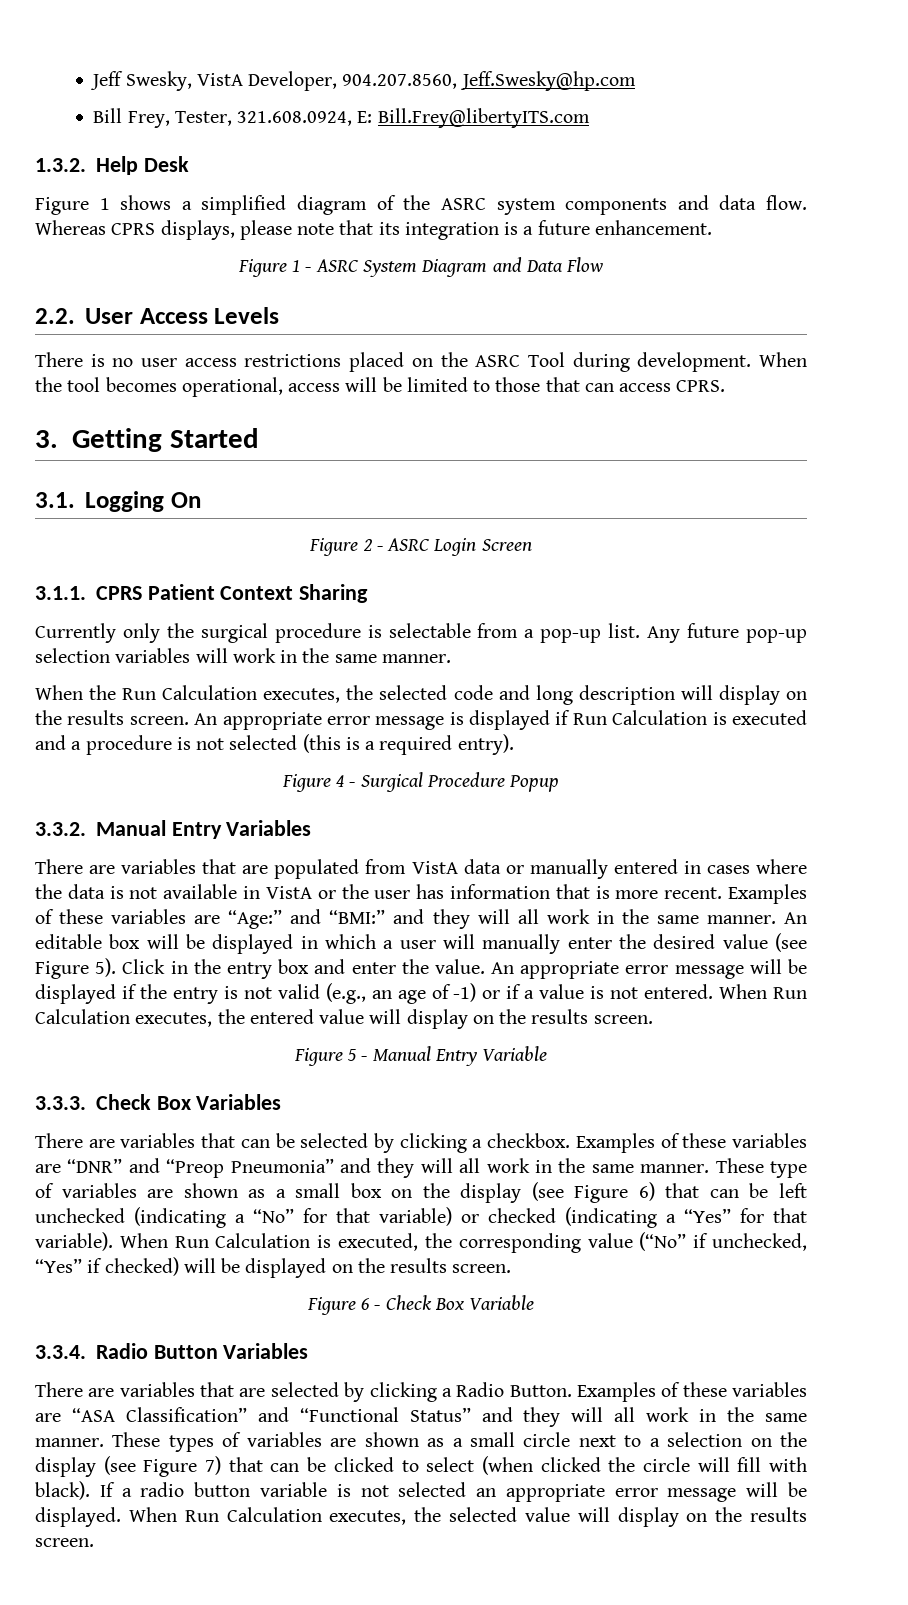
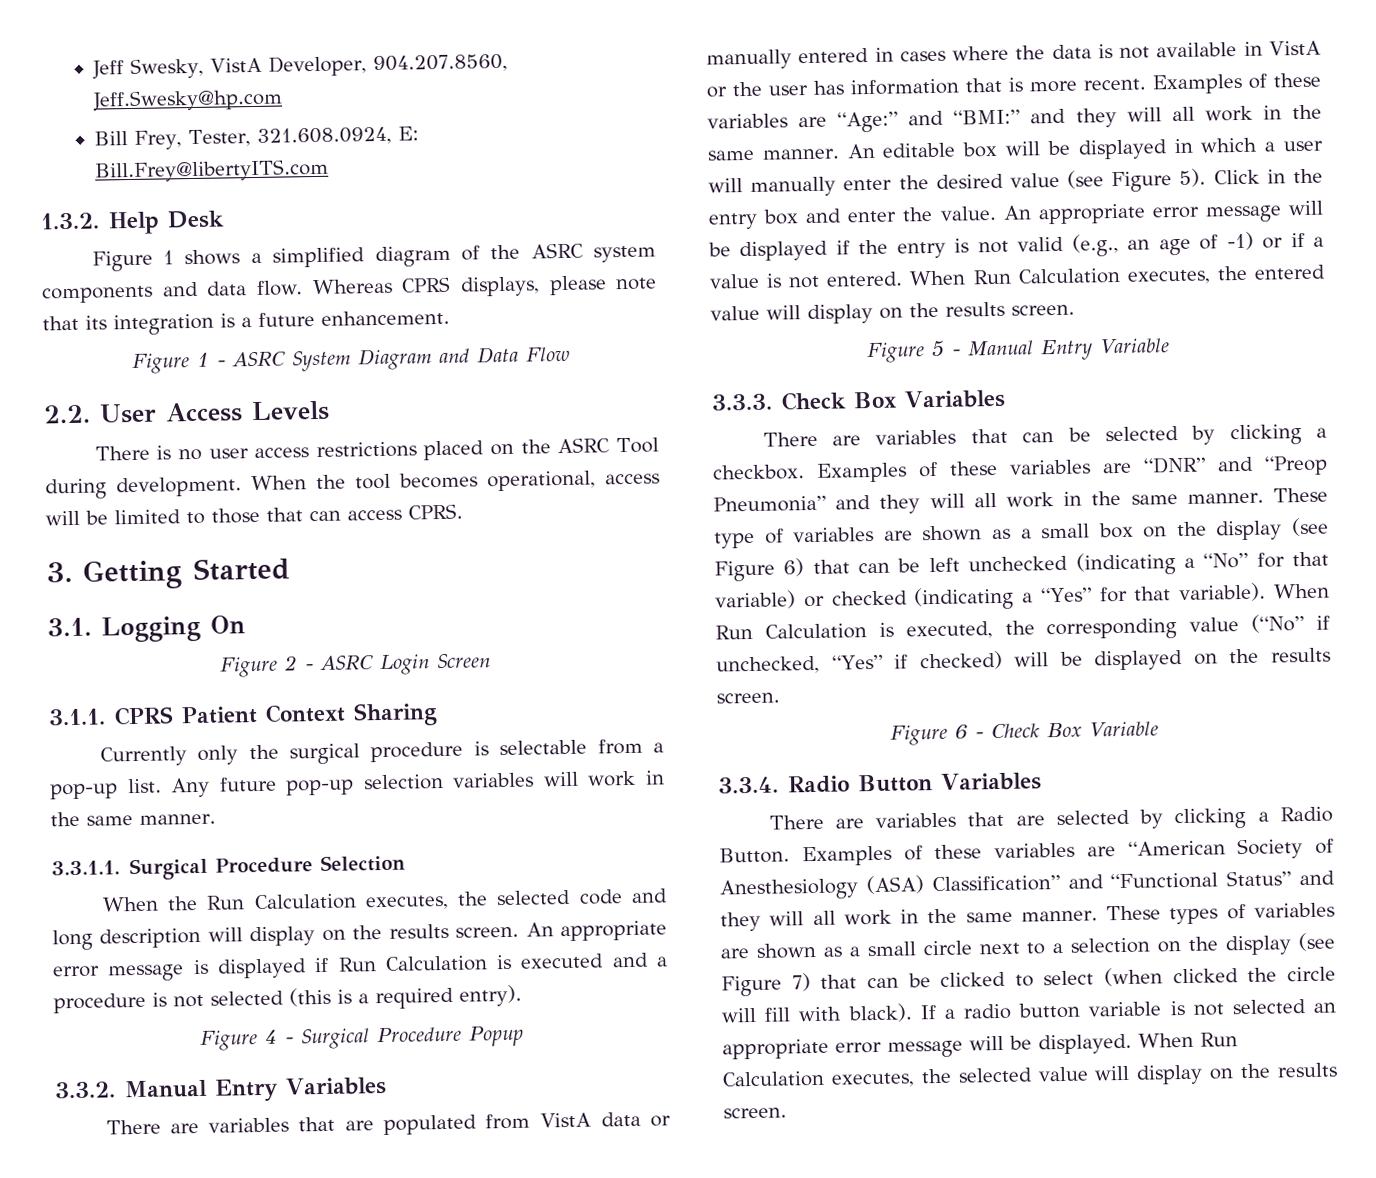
(451, 658) none -> [51,854,407,881] // 3.3.1.1. Surgical Procedure Selection
[71,1408,115,1422] “ASA -> [1127,838,1334,860] [719,875,924,901] “American Society of Anesthesiology (ASA)

